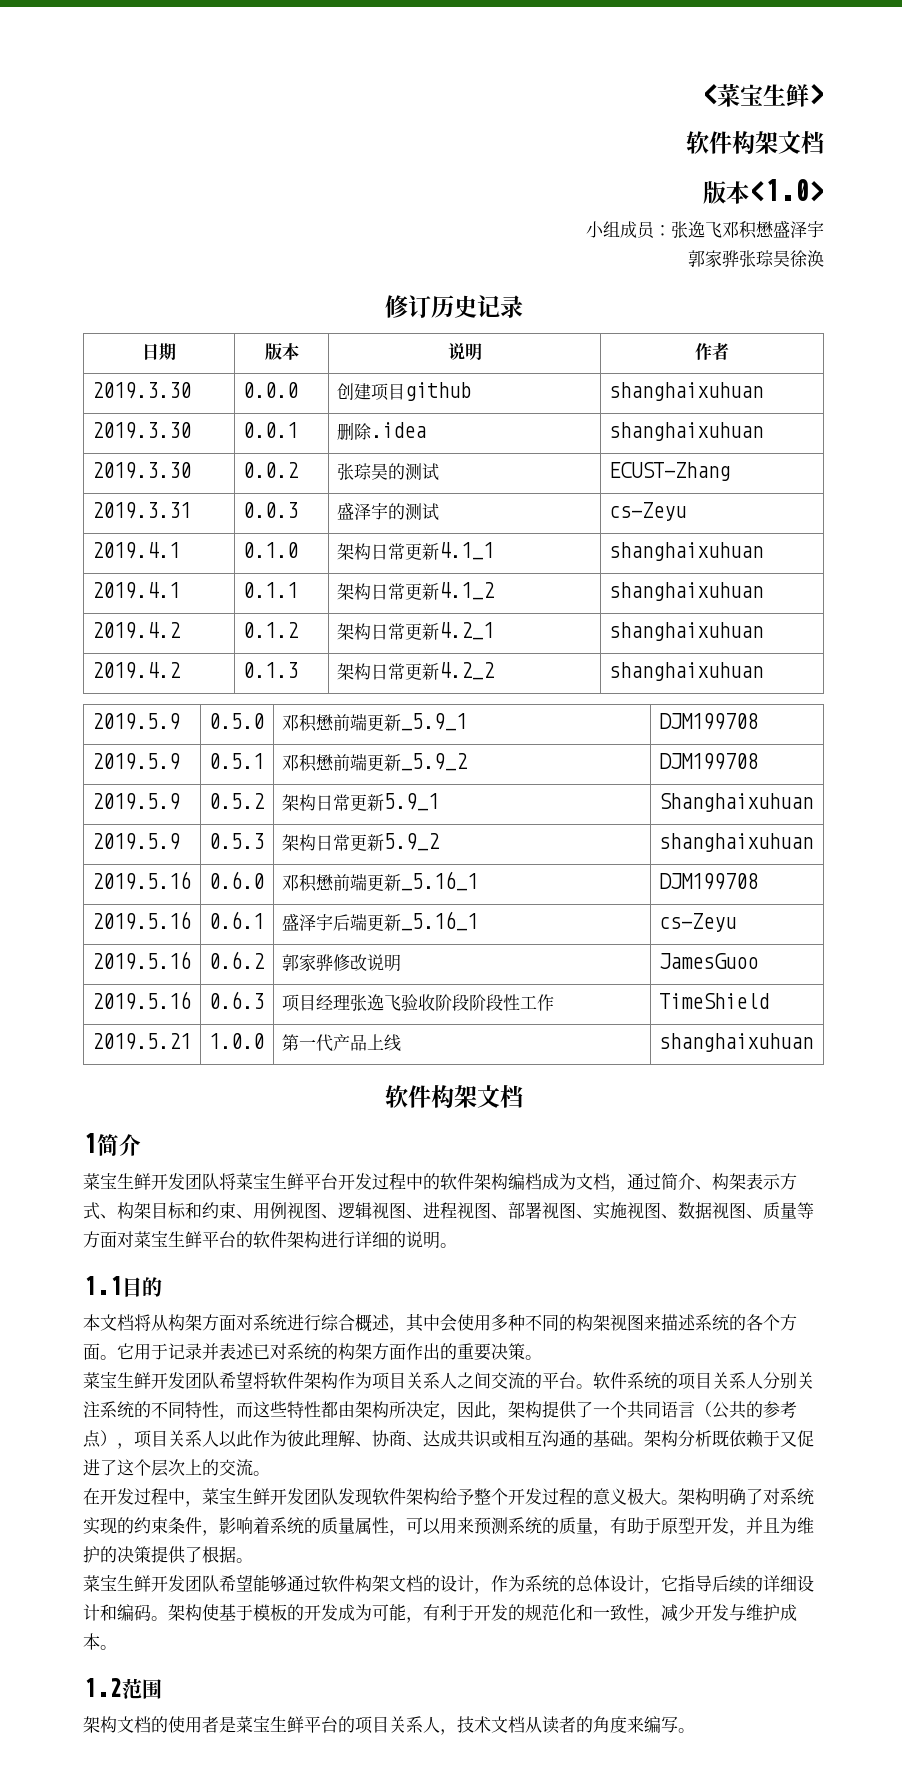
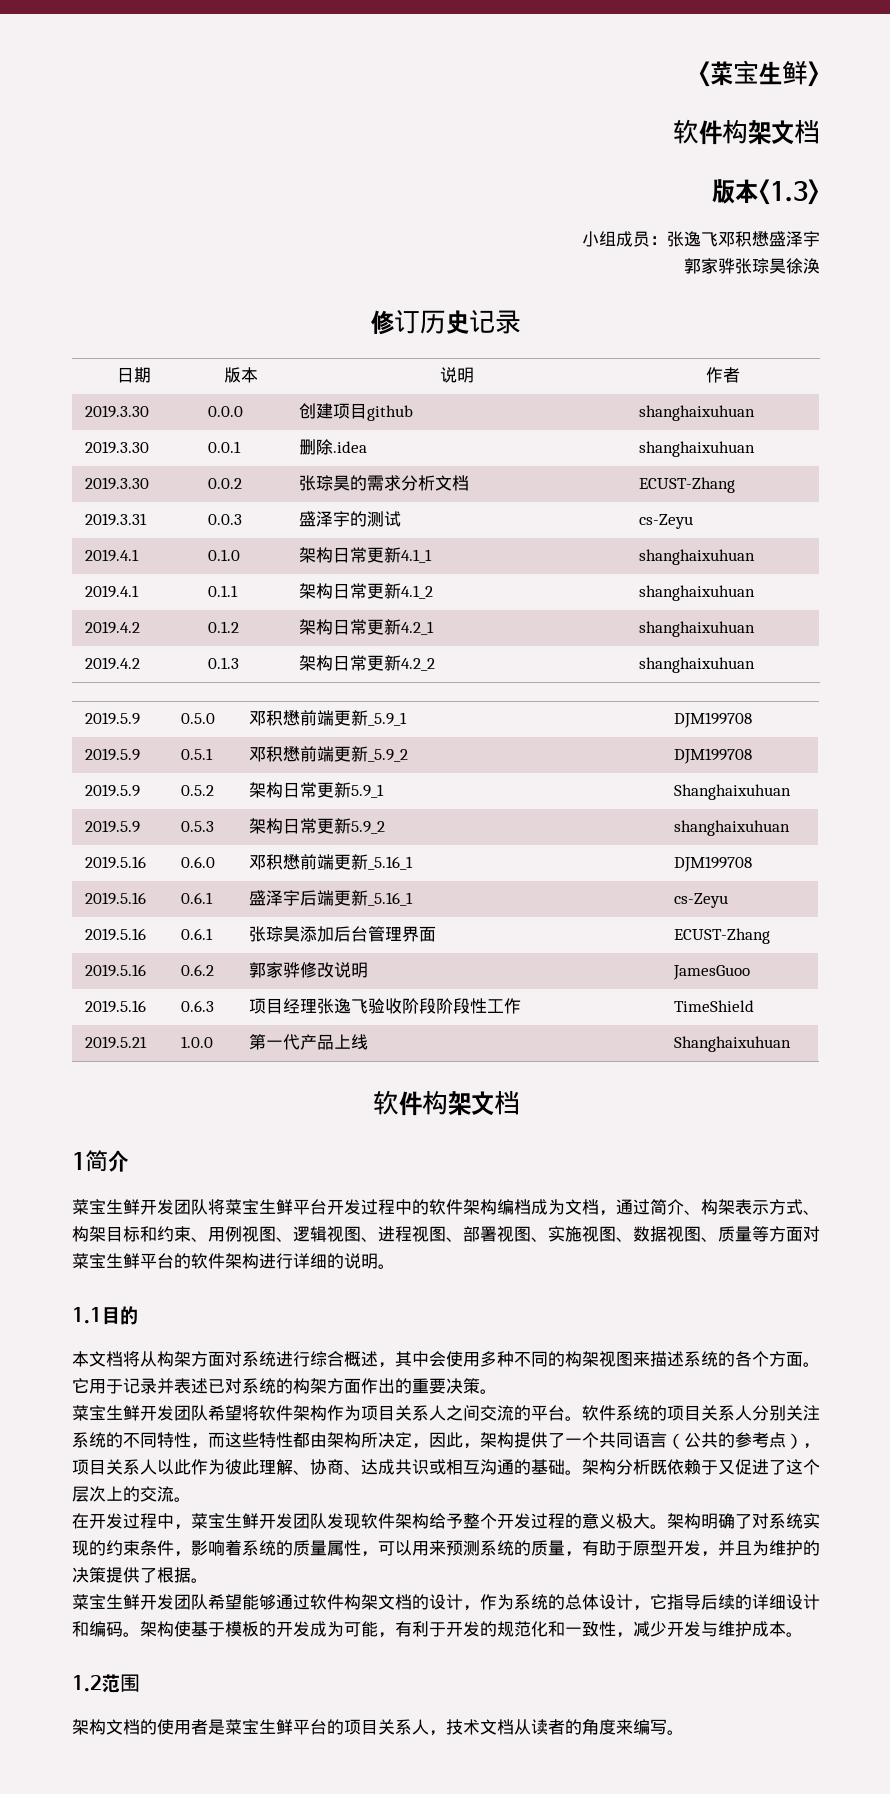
[749,179,824,202] <1.0> -> [758,179,820,205] <1.3>
[404,463,439,481] 测试 -> [367,475,470,491] 需求分析文档
(736, 922) none -> [85,928,147,941] [181,928,214,940] [249,926,437,942] [674,928,771,944] // 2019.5.16 | 0.6.1 | 张琮昊添加后台管理界面 | ECUST-Zhang
[658,1033,813,1052] shanghaixuhuan -> [674,1036,792,1052] Shanghaixuhuan

